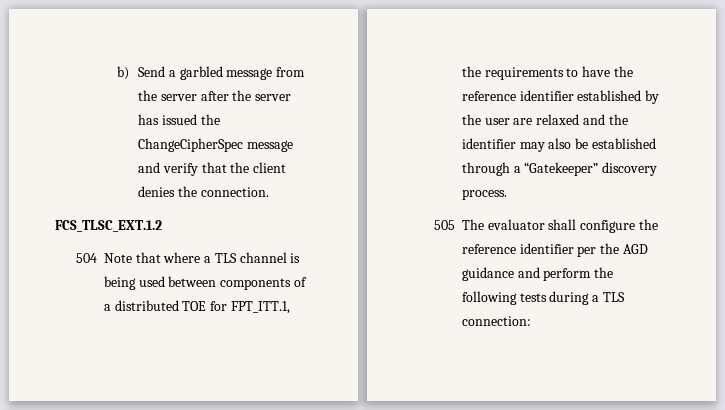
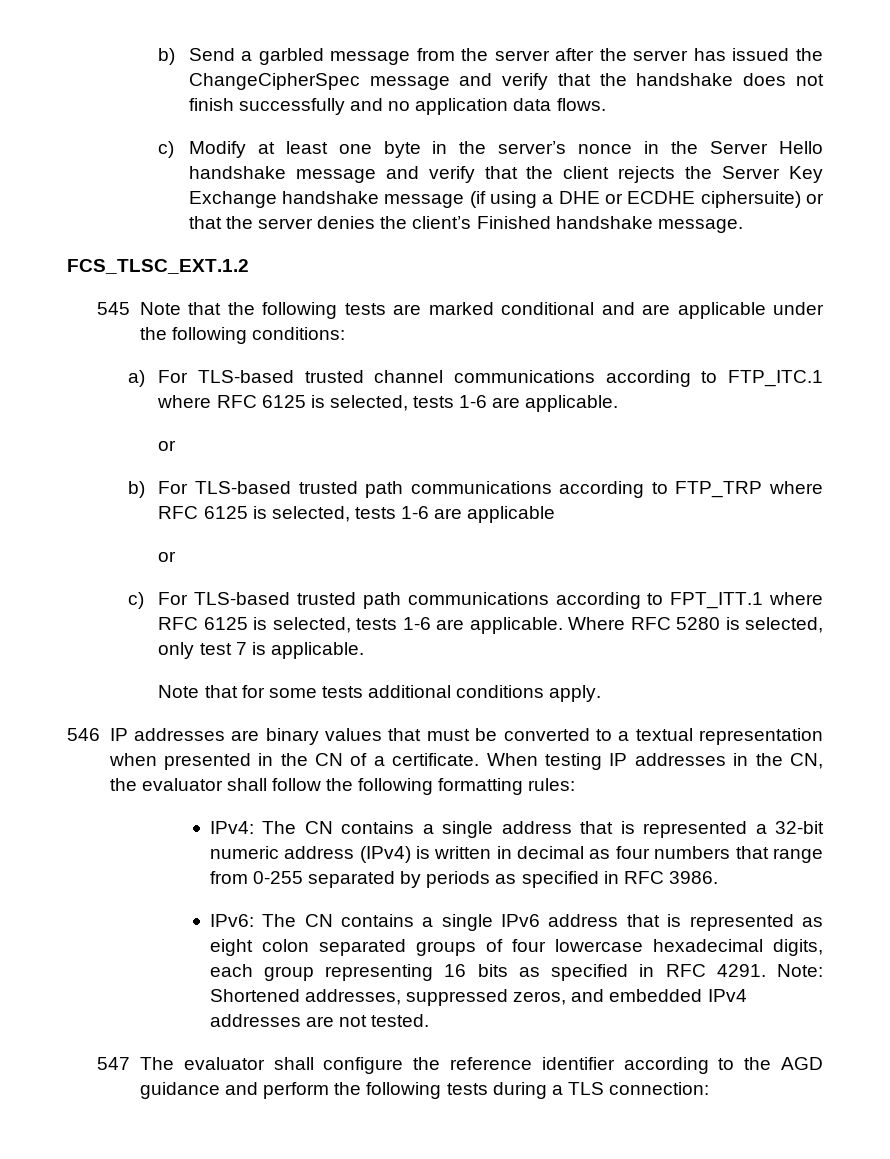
[253,162,287,173] [138,186,269,197] client denies the connection. -> [636,73,824,86] [188,98,606,115] [158,141,823,158] [188,166,823,183] [188,191,824,208] [188,216,743,233] handshake does not finish successfully and no application data flows. // c) Modify at least one byte in the server’s nonce in the Server Hello handshake message and verify that the client rejects the Server Key Exchange handshake message (if using a DHE or ECDHE ciphersuite) or that the server denies the client’s Finished handshake message.
[75,252,301,263] [103,276,307,290] [103,300,290,314] [461,66,633,80] [461,90,660,104] [461,114,628,125] [461,138,656,152] [461,162,658,176] [461,189,507,200] [433,220,455,230] 504 Note that where a TLS channel is being used between components of a distributed TOE for FPT_ITT.1, the requirements to have the reference identifier established by the user are relaxed and the identifier may also be established through a “Gatekeeper” discovery process. // 505 -> [97,302,824,319] [139,327,346,344] [127,370,823,387] [157,395,619,412] [158,440,177,451] [127,481,824,498] [158,506,556,523] [158,551,177,562] [127,592,824,609] [158,617,824,634] [158,642,364,659] [158,685,602,702] [67,728,823,745] [108,753,823,770] [109,778,576,795] [209,821,825,838] [209,846,823,863] [209,871,718,888] [209,914,823,931] [209,939,824,956] [209,964,824,981] [209,989,747,1006] [209,1014,430,1027] [97,1057,131,1070] 545 Note that the following tests are marked conditional and are applicable under the following conditions: // a) For TLS-based trusted channel communications according to FTP_ITC.1 where RFC 6125 is selected, tests 1-6 are applicable. // or // b) For TLS-based trusted path communications according to FTP_TRP where RFC 6125 is selected, tests 1-6 are applicable // or // c) For TLS-based trusted path communications according to FPT_ITT.1 where RFC 6125 is selected, tests 1-6 are applicable. Where RFC 5280 is selected, only test 7 is applicable. // Note that for some tests additional conditions apply. // 546 IP addresses are binary values that must be converted to a textual representation when presented in the CN of a certificate. When testing IP addresses in the CN, the evaluator shall follow the following formatting rules: // IPv4: The CN contains a single address that is represented a 32-bit numeric address (IPv4) is written in decimal as four numbers that range from 0-255 separated by periods as specified in RFC 3986. // IPv6: The CN contains a single IPv6 address that is represented as eight colon separated groups of four lowercase hexadecimal digits, each group representing 16 bits as specified in RFC 4291. Note: Shortened addresses, suppressed zeros, and embedded IPv4 addresses are not tested. // 547
[577,246,597,257] per -> [623,1057,735,1074] according to

